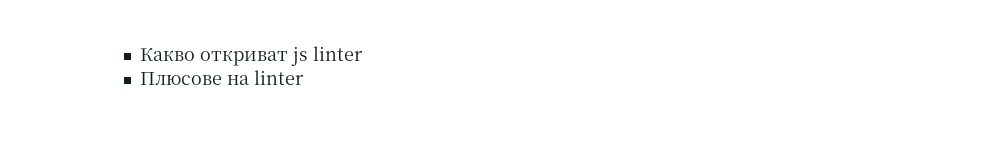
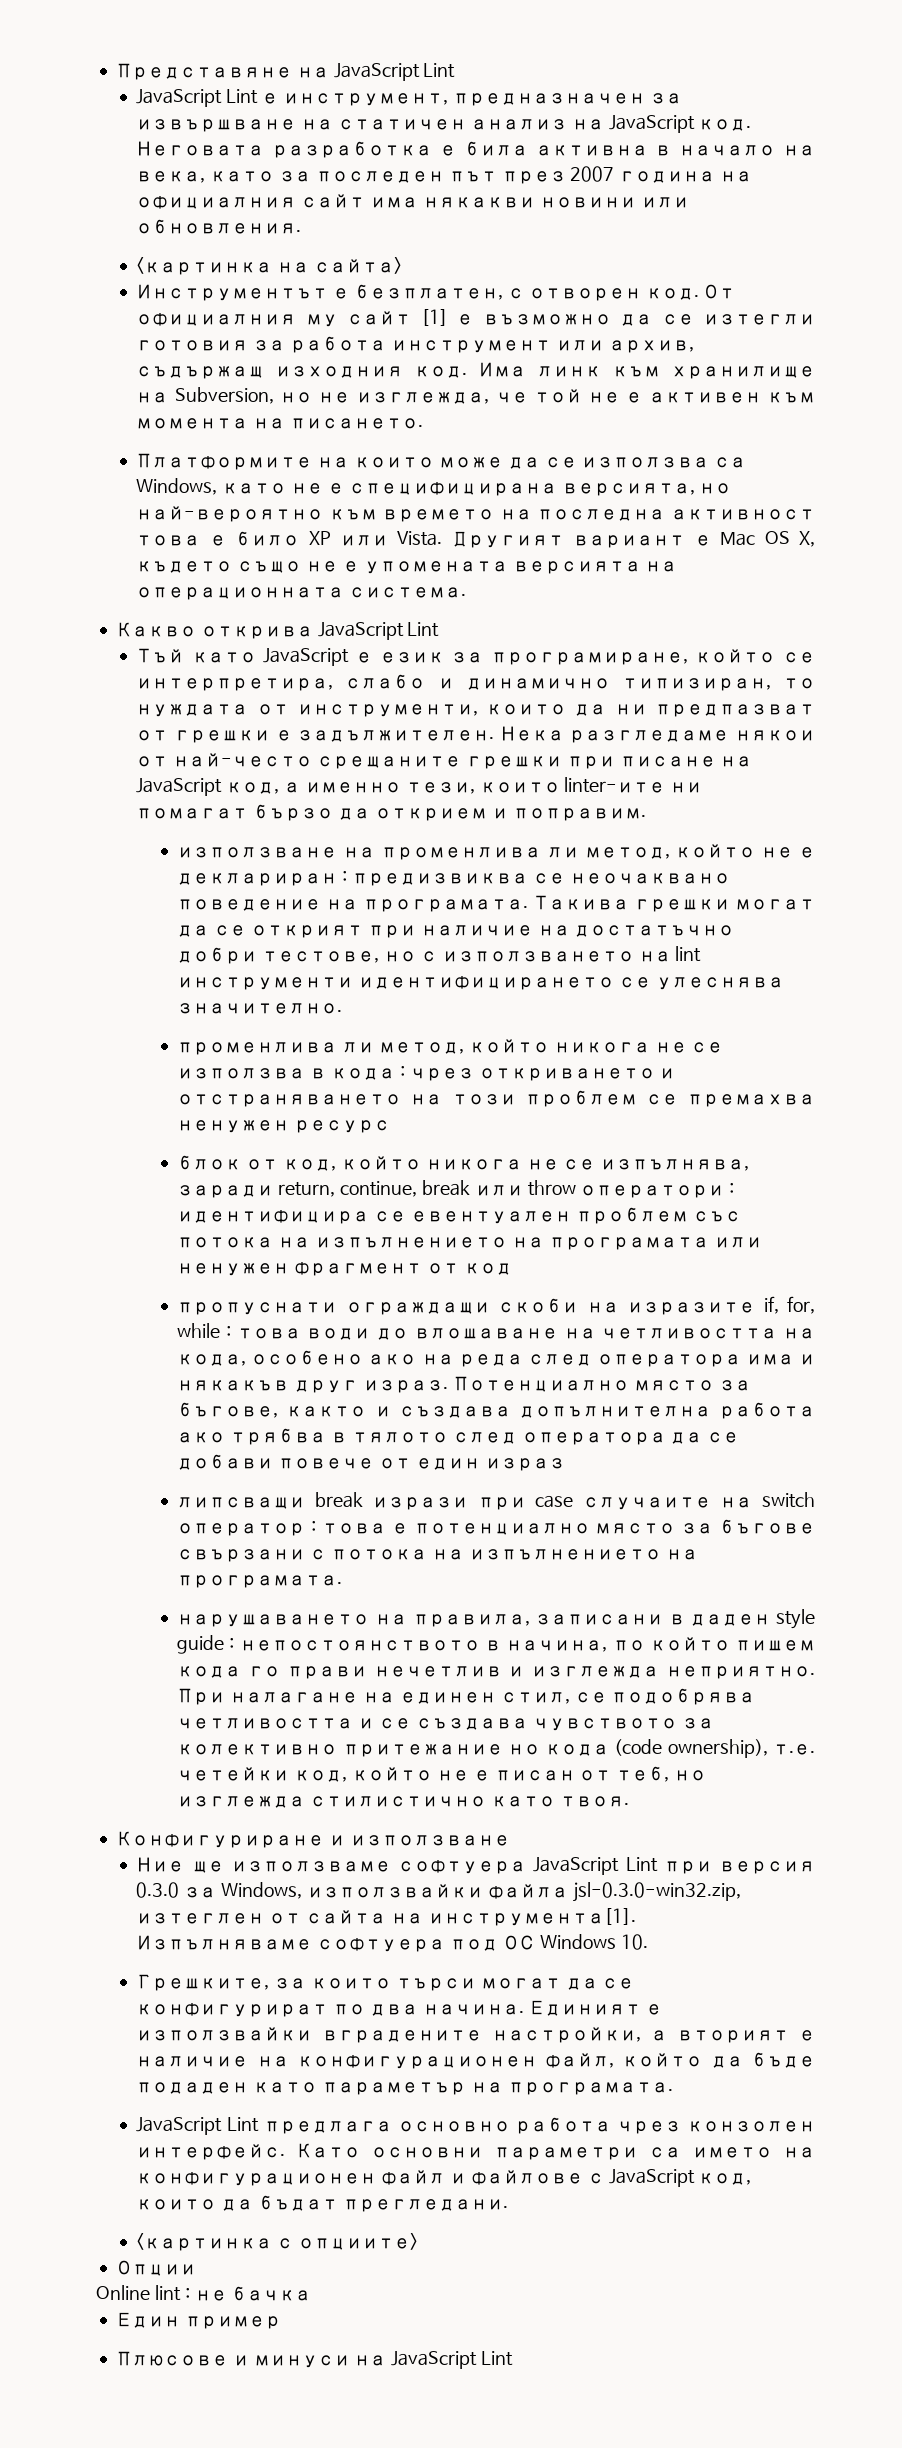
[140,46,364,66] [140,70,305,85] Какво откриват js linter // Плюсове на linter -> [115,63,456,81] [136,89,682,107] [136,115,752,133] [136,141,815,158] [136,166,753,184] [136,194,689,209] [136,219,302,234] [136,257,402,275] [136,284,736,301] [136,309,815,327] [136,336,694,353] [136,362,815,379] [136,387,815,404] [136,418,423,429] [136,453,747,470] [136,478,732,496] [136,506,815,522] [136,531,815,548] [136,561,678,574] [136,587,467,600] [115,622,440,640] [136,648,815,666] [136,674,815,691] [136,704,815,717] [136,726,815,743] [136,753,753,769] [136,777,703,796] [136,804,646,821] [177,844,816,860] [177,870,730,886] [177,895,815,912] [177,925,735,938] [177,946,702,964] [177,976,784,990] [177,1003,343,1014] [177,1039,724,1055] [177,1065,676,1081] [177,1090,815,1107] [177,1120,391,1133] [177,1155,750,1171] [177,1180,735,1198] [177,1207,741,1224] [177,1237,762,1250] [177,1262,512,1276] [177,1296,815,1315] [177,1323,815,1340] [177,1350,815,1367] [177,1376,751,1393] [177,1402,815,1419] [177,1428,740,1445] [177,1454,565,1471] [177,1492,815,1510] [177,1519,815,1536] [177,1549,698,1562] [177,1575,343,1588] [177,1609,815,1629] [177,1635,815,1654] [177,1666,815,1679] [177,1688,756,1705] [177,1718,714,1731] [177,1739,815,1758] [177,1766,707,1782] [177,1796,629,1808] [115,1831,510,1848] [136,1857,816,1875] [136,1882,741,1902] [136,1908,636,1926] [136,1934,648,1952] [136,1974,635,1991] [136,2000,662,2017] [136,2027,815,2043] [136,2052,815,2069] [136,2082,673,2095] [136,2117,815,2135] [136,2143,815,2160] [136,2169,752,2187] [136,2195,508,2212] [136,2233,418,2251] [115,2260,196,2276] [96,2285,312,2301] [115,2312,281,2329] [115,2351,514,2369] Представяне на JavaScript Lint // JavaScript Lint е инструмент, предназначен за извършване на статичен анализ на JavaScript код. Неговата разработка е била активна в начало на века, като за последен път през 2007 година на официалния сайт има някакви новини или обновления. // <картинка на сайта> // Инструментът е безплатен, с отворен код. От официалния му сайт [1] е възможно да се изтегли готовия за работа инструмент или архив, съдържащ изходния код. Има линк към хранилище на Subversion, но не изглежда, че той не е активен към момента на писането. // Платформите на които може да се използва са Windows, като не е специфицирана версията, но най-вероятно към времето на последна активност това е било XP или Vista. Другият вариант е Mac OS X, където също не е упомената версията на операционната система. // Какво открива JavaScript Lint // Тъй като JavaScript е език за програмиране, който се интерпретира, слабо и динамично типизиран, то нуждата от инструменти, които да ни предпазват от грешки е задължителен. Нека разгледаме някои от най-често срещаните грешки при писане на JavaScript код, а именно тези, които linter-ите ни помагат бързо да открием и поправим. // използване на променлива ли метод, който не е деклариран : предизвиква се неочаквано поведение на програмата. Такива грешки могат да се открият при наличие на достатъчно добри тестове, но с използването на lint инструменти идентифицирането се улеснява значително. // променлива ли метод, който никога не се използва в кода : чрез откриването и отстраняването на този проблем се премахва ненужен ресурс // блок от код, който никога не се изпълнява, заради return, continue, break или throw оператори : идентифицира се евентуален проблем със потока на изпълнението на програмата или ненужен фрагмент от код // пропуснати ограждащи скоби на изразите if, for, while : това води до влошаване на четливостта на кода, особено ако на реда след оператора има и някакъв друг израз. Потенциално място за бъгове, както и създава допълнителна работа ако трябва в тялото след оператора да се добави повече от един израз // липсващи break изрази при case случаите на switch оператор : това е потенциално място за бъгове свързани с потока на изпълнението на програмата. // нарушаването на правила, записани в даден style guide : непостоянството в начина, по който пишем кода го прави нечетлив и изглежда неприятно. При налагане на единен стил, се подобрява четливостта и се създава чувството за колективно притежание но кода (code ownership), т.е. четейки код, който не е писан от теб, но изглежда стилистично като твоя. // Конфигуриране и използване // Ние ще използваме софтуера JavaScript Lint при версия 0.3.0 за Windows, използвайки файла jsl-0.3.0-win32.zip, изтеглен от сайта на инструмента[1]. Изпълняваме софтуера под ОС Windows 10. // Грешките, за които търси могат да се конфигурират по два начина. Единият е използвайки вградените настройки, а вторият е наличие на конфигурационен файл, който да бъде подаден като параметър на програмата. // JavaScript Lint предлага основно работа чрез конзолен интерфейс. Като основни параметри са името на конфигурационен файл и файлове с JavaScript код, които да бъдат прегледани. // <картинка с опциите> // Опции // Online lint : не бачка // Един пример // Плюсове и минуси на JavaScript Lint

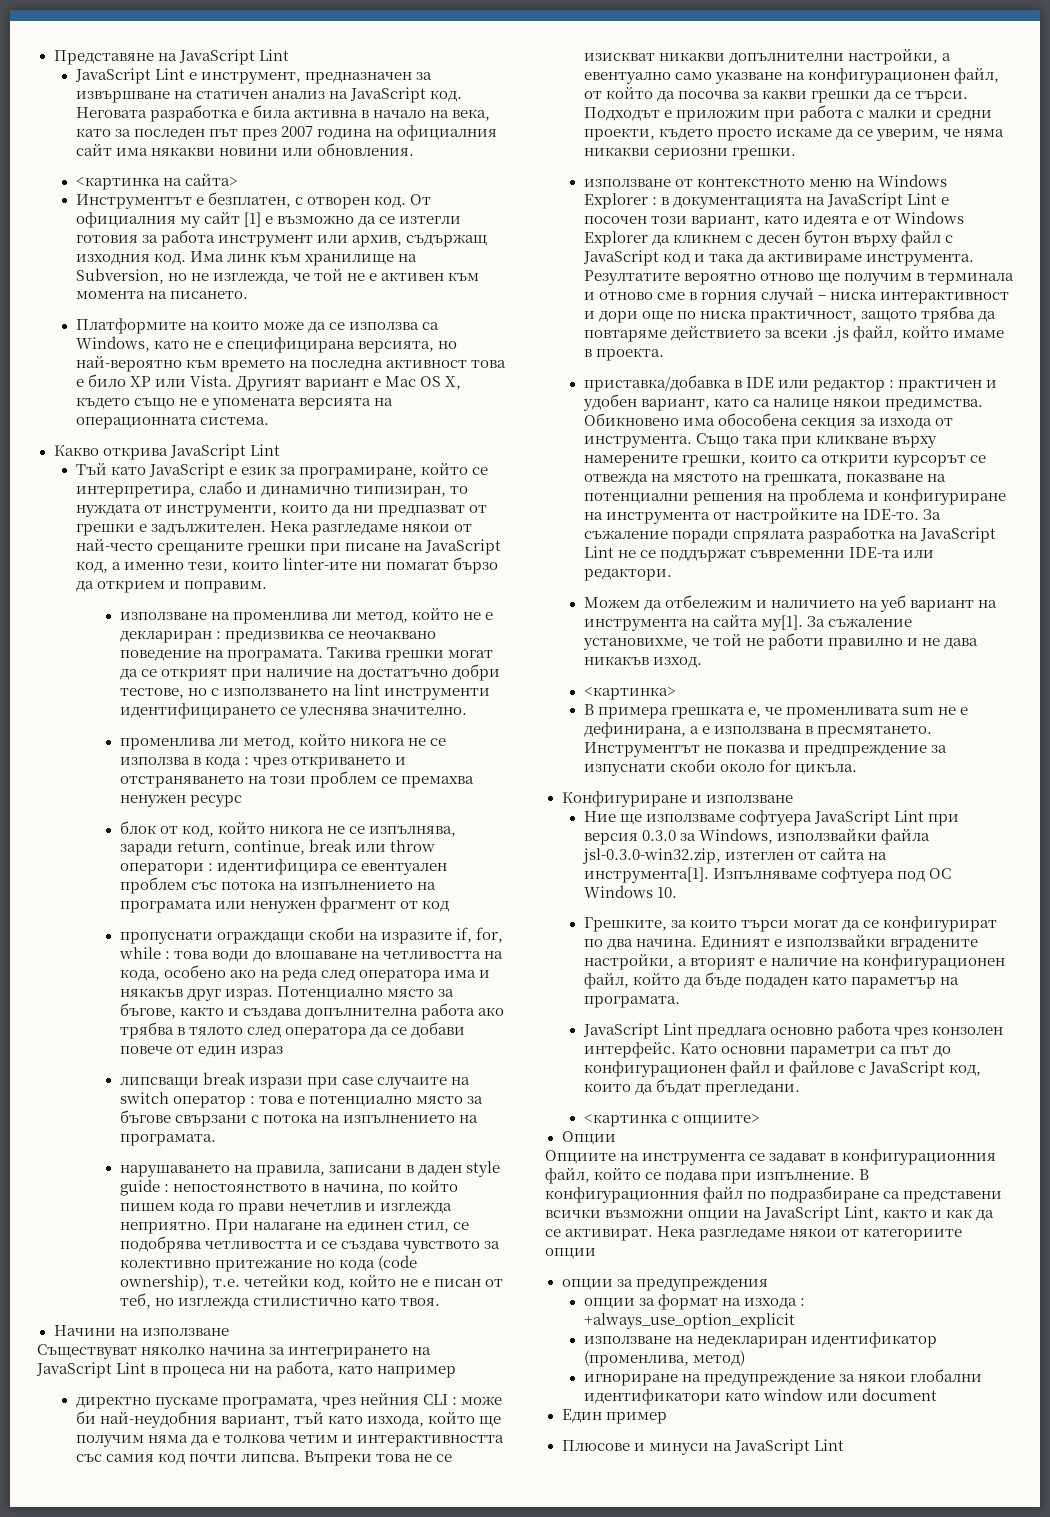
(629, 1801) none -> [53,1325,229,1336] [37,1344,432,1359] [36,1361,457,1378] [75,1392,502,1409] [75,1411,501,1428] [75,1434,504,1447] [75,1451,453,1466] [583,48,951,65] [583,67,999,84] [583,86,969,103] [583,105,993,122] [583,128,1005,141] [583,147,796,160] [583,174,947,187] [583,193,949,209] [583,211,964,228] [583,230,954,247] [582,250,974,266] [583,270,1014,285] [583,287,1010,304] [583,306,997,323] [583,325,1004,342] [583,348,664,361] [583,375,997,392] [582,394,983,411] [583,413,953,429] [583,433,937,448] [583,454,986,467] [583,473,946,486] [583,488,1006,505] [583,507,941,524] [583,526,996,543] [583,546,934,562] [583,568,672,581] [583,595,998,612] [583,614,912,631] [582,633,979,650] [583,656,702,668] [583,687,676,700] [583,704,969,719] [583,722,932,738] [583,742,947,757] [583,759,857,776] // Начини на използване // Съществуват няколко начина за интегрирането на JavaScript Lint в процеса ни на работа, като например // директно пускаме програмата, чрез нейния CLI : може би най-неудобния вариант, тъй като изхода, който ще получим няма да е толкова четим и интерактивността със самия код почти липсва. Въпреки това не се изискват никакви допълнителни настройки, а евентуално само указване на конфигурационен файл, от който да посочва за какви грешки да се търси. Подходът е приложим при работа с малки и средни проекти, където просто искаме да се уверим, че няма никакви сериозни грешки. // използване от контекстното меню на Windows Explorer : в документацията на JavaScript Lint е посочен този вариант, като идеята е от Windows Explorer да кликнем с десен бутон върху файл с JavaScript код и така да активираме инструмента. Резултатите вероятно отново ще получим в терминала и отново сме в горния случай – ниска интерактивност и дори още по ниска практичност, защото трябва да повтаряме действието за всеки .js файл, който имаме в проекта. // приставка/добавка в IDE или редактор : практичен и удобен вариант, като са налице някои предимства. Обикновено има обособена секция за изхода от инструмента. Също така при кликване върху намерените грешки, които са открити курсорът се отвежда на мястото на грешката, показване на потенциални решения на проблема и конфигуриране на инструмента от настройките на IDE-то. За съжаление поради спрялата разработка на JavaScript Lint не се поддържат съвременни IDE-та или редактори. // Можем да отбележим и наличието на уеб вариант на инструмента на сайта му[1]. За съжаление установихме, че той не работи правилно и не дава никакъв изход. // <картинка> // В примера грешката е, че променливата sum не е дефинирана, а е използвана в пресмятането. Инструментът не показва и предпреждение за изпуснати скоби около for цикъла.
[692,2147,815,2158] името на -> [899,1046,951,1057] път до
[96,2285,312,2301] Online lint : не бачка -> [545,1149,997,1165] [545,1167,870,1184] [545,1186,1003,1203] [545,1206,995,1222] [545,1226,963,1241] [545,1248,596,1259] [561,1278,768,1291] [583,1294,805,1310] [583,1313,795,1329] [583,1332,937,1348] [583,1350,745,1367] [583,1369,982,1386] [583,1388,937,1405] Опциите на инструмента се задават в конфигурационния файл, който се подава при изпълнение. В конфигурационния файл по подразбиране са представени всички възможни опции на JavaScript Lint, както и как да се активират. Нека разгледаме някои от категориите опции // опции за предупреждения // опции за формат на изхода : +always_use_option_explicit // използване на недеклариран идентификатор (променлива, метод) // игнориране на предупреждение за някои глобални идентификатори като window или document

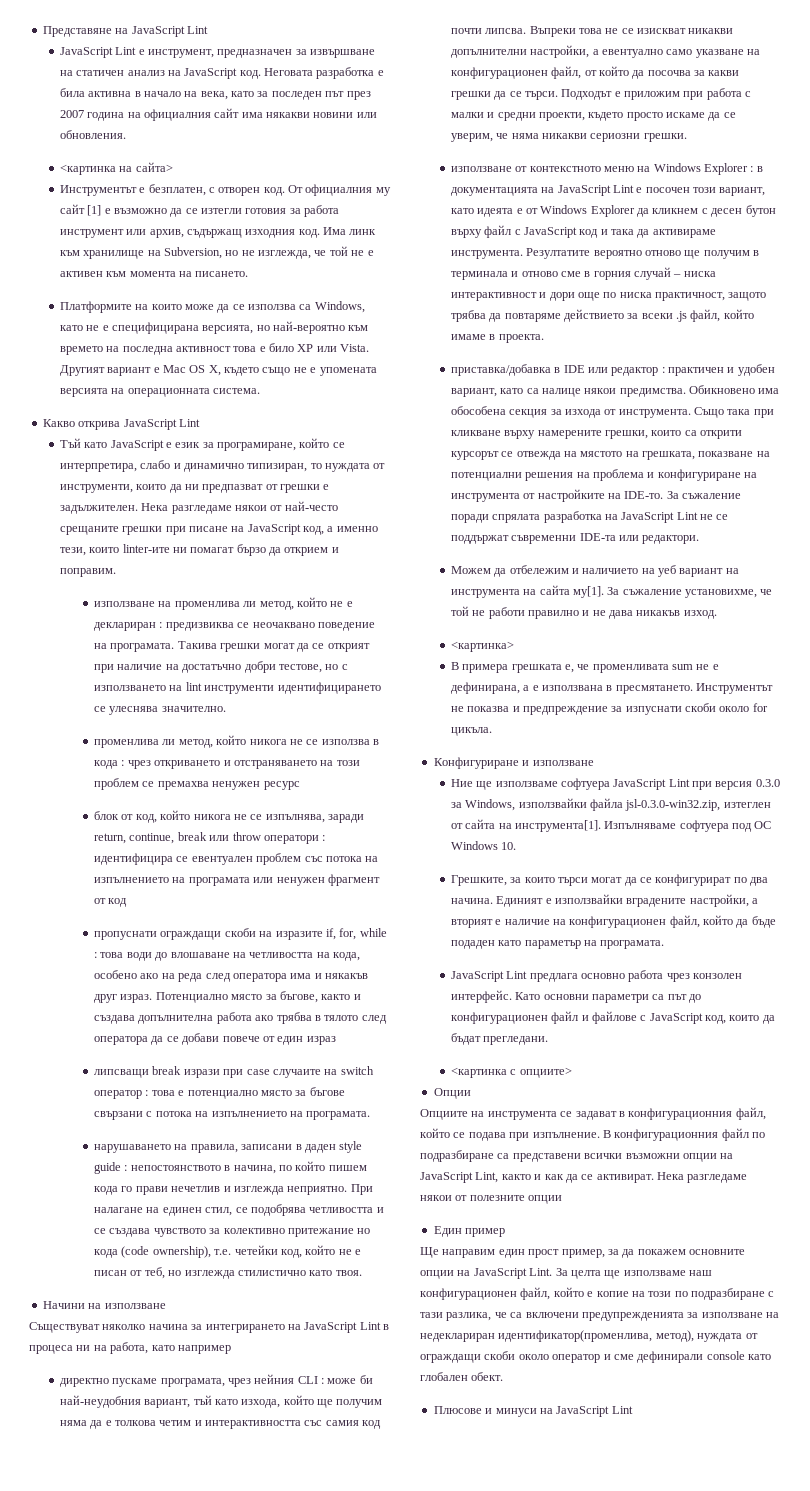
[863,1228,963,1241] категориите -> [469,1195,525,1201] полезните
[561,1278,768,1291] [583,1294,805,1310] [583,1313,795,1329] [583,1332,937,1348] [583,1350,745,1367] [583,1369,982,1386] [583,1388,937,1405] [561,1409,667,1424] опции за предупреждения // опции за формат на изхода : +always_use_option_explicit // използване на недеклариран идентификатор (променлива, метод) // игнориране на предупреждение за някои глобални идентификатори като window или document // Един пример -> [433,1226,506,1237] [420,1247,745,1258] [420,1268,712,1279] [420,1287,775,1300] [420,1312,779,1321] [420,1330,758,1342] [420,1351,771,1363] [420,1372,504,1381] Един пример // Ще направим един прост пример, за да покажем основните опции на JavaScript Lint. За целта ще използваме наш конфигурационен файл, който е копие на този по подразбиране с тази разлика, че са включени предупрежденията за използване на недеклариран идентификатор(променлива, метод), нуждата от ограждащи скоби около оператор и сме дефинирали console като глобален обект.

